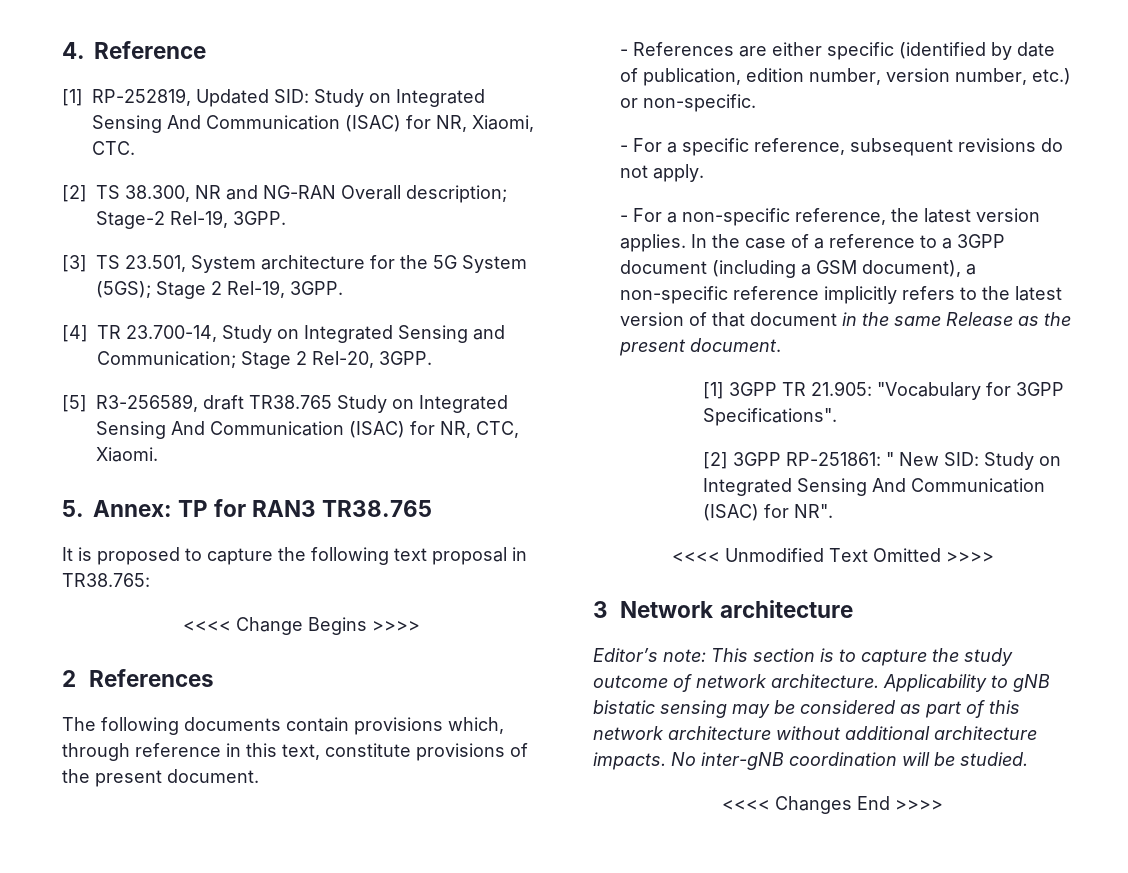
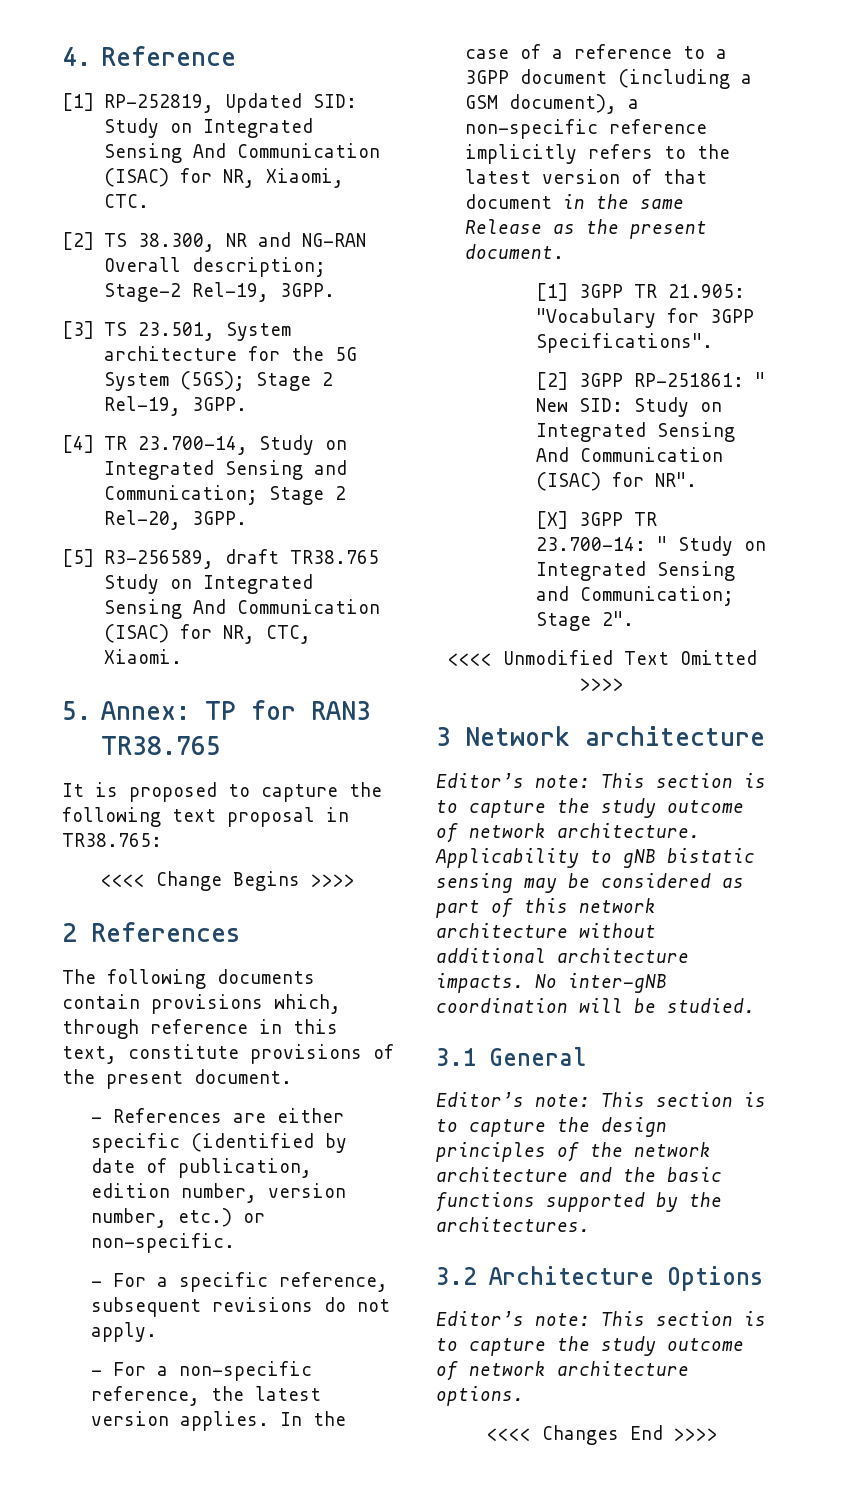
(833, 511) none -> [535,511,657,529] [535,536,766,556] [535,561,735,581] [535,586,734,606] [535,611,634,631] // [X] 3GPP TR 23.700-14: " Study on Integrated Sensing and Communication; Stage 2".
(1028, 759) none -> [436,1047,586,1066] [436,1092,766,1107] [436,1117,667,1137] [436,1142,711,1162] [436,1167,722,1182] [436,1192,722,1212] [436,1217,590,1232] [436,1266,763,1291] [436,1311,766,1326] [436,1336,744,1356] [436,1361,689,1381] [436,1386,524,1406] // 3.1 General // Editor’s note: This section is to capture the design principles of the network architecture and the basic functions supported by the architectures. // 3.2 Architecture Options // Editor’s note: This section is to capture the study outcome of network architecture options.

